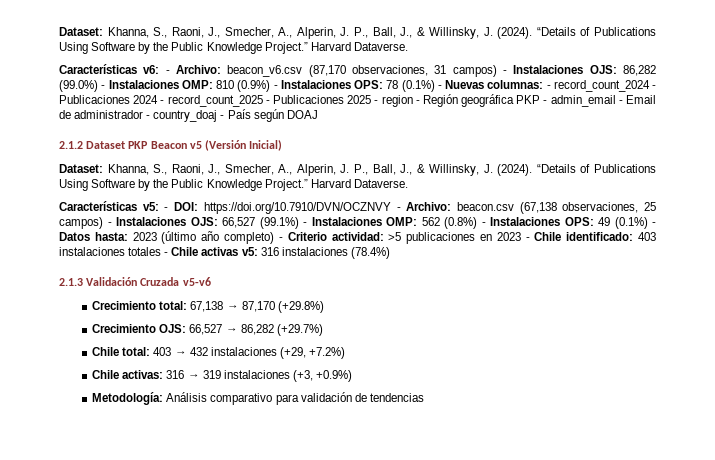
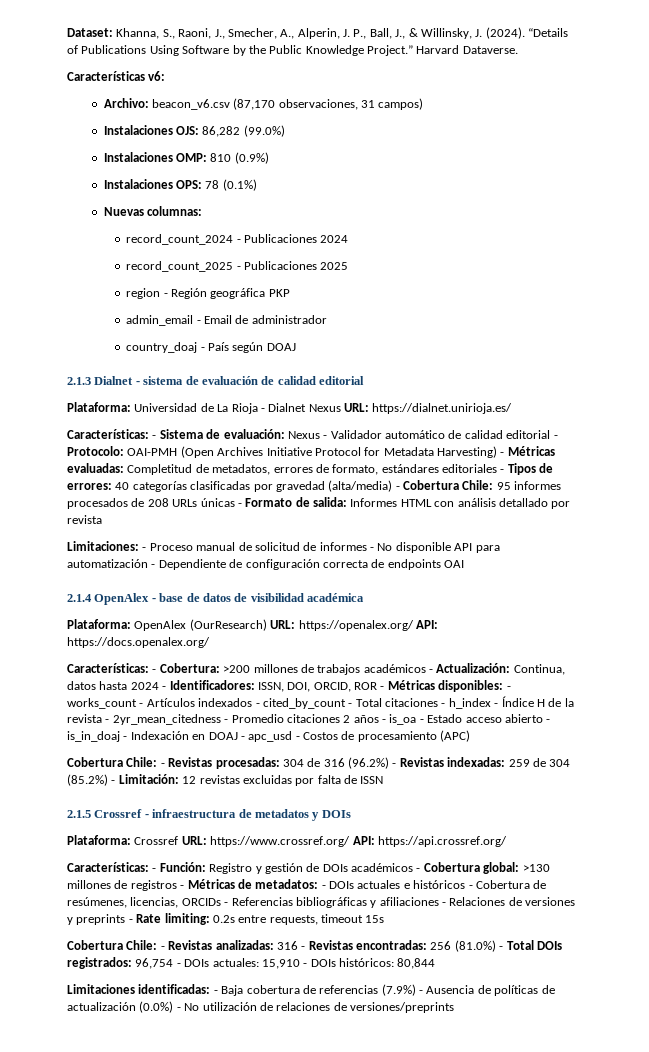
[165,70,170,74] - -> (166, 76) //
[502,70,507,74] - -> (424, 104) //
[101,85,106,89] - -> (285, 131) //
[273,85,278,89] - -> (269, 158) //
[437,85,442,89] - -> (257, 185) //
[546,85,551,89] - -> (202, 211) //
[160,100,165,104] - -> (349, 239) //
[374,100,379,104] - -> (349, 266) //
[543,100,548,104] - -> (290, 293) //
[146,115,151,119] - -> (327, 319) //
[59,140,283,151] [59,164,656,176] [59,179,408,191] [59,201,656,214] [59,217,656,229] [59,231,656,244] [59,247,390,259] [59,277,211,286] [92,301,324,313] [92,324,323,336] [92,347,345,359] [92,370,352,382] [92,392,424,405] 2.1.2 Dataset PKP Beacon v5 (Versión Inicial) // Dataset: Khanna, S., Raoni, J., Smecher, A., Alperin, J. P., Ball, J., & Willinsky, J. (2024). “Details of Publications Using Software by the Public Knowledge Project.” Harvard Dataverse. // Características v5: - DOI: https://doi.org/10.7910/DVN/OCZNVY - Archivo: beacon.csv (67,138 observaciones, 25 campos) - Instalaciones OJS: 66,527 (99.1%) - Instalaciones OMP: 562 (0.8%) - Instalaciones OPS: 49 (0.1%) - Datos hasta: 2023 (último año completo) - Criterio actividad: >5 publicaciones en 2023 - Chile identificado: 403 instalaciones totales - Chile activas v5: 316 instalaciones (78.4%) // 2.1.3 Validación Cruzada v5-v6 // Crecimiento total: 67,138 → 87,170 (+29.8%) // Crecimiento OJS: 66,527 → 86,282 (+29.7%) // Chile total: 403 → 432 instalaciones (+29, +7.2%) // Chile activas: 316 → 319 instalaciones (+3, +0.9%) // Metodología: Análisis comparativo para validación de tendencias -> [67,376,364,385] [67,402,513,414] [67,429,558,439] [67,446,555,458] [67,463,554,475] [67,480,562,492] [67,497,571,509] [67,515,102,524] [67,541,500,553] [67,559,464,570] [67,593,364,605] [67,619,438,631] [67,637,210,648] [67,663,565,675] [67,680,511,692] [67,696,574,709] [67,714,551,725] [67,730,471,742] [67,757,571,769] [67,774,384,786] [67,809,351,821] [67,835,507,847] [67,862,550,874] [67,879,547,891] [67,897,576,908] [67,913,385,925] [67,940,562,952] [67,957,436,969] [67,984,555,996] [67,1001,454,1013] 2.1.3 Dialnet - sistema de evaluación de calidad editorial // Plataforma: Universidad de La Rioja - Dialnet Nexus URL: https://dialnet.unirioja.es/ // Características: - Sistema de evaluación: Nexus - Validador automático de calidad editorial - Protocolo: OAI-PMH (Open Archives Initiative Protocol for Metadata Harvesting) - Métricas evaluadas: Completitud de metadatos, errores de formato, estándares editoriales - Tipos de errores: 40 categorías clasificadas por gravedad (alta/media) - Cobertura Chile: 95 informes procesados de 208 URLs únicas - Formato de salida: Informes HTML con análisis detallado por revista // Limitaciones: - Proceso manual de solicitud de informes - No disponible API para automatización - Dependiente de configuración correcta de endpoints OAI // 2.1.4 OpenAlex - base de datos de visibilidad académica // Plataforma: OpenAlex (OurResearch) URL: https://openalex.org/ API: https://docs.openalex.org/ // Características: - Cobertura: >200 millones de trabajos académicos - Actualización: Continua, datos hasta 2024 - Identificadores: ISSN, DOI, ORCID, ROR - Métricas disponibles: - works_count - Artículos indexados - cited_by_count - Total citaciones - h_index - Índice H de la revista - 2yr_mean_citedness - Promedio citaciones 2 años - is_oa - Estado acceso abierto - is_in_doaj - Indexación en DOAJ - apc_usd - Costos de procesamiento (APC) // Cobertura Chile: - Revistas procesadas: 304 de 316 (96.2%) - Revistas indexadas: 259 de 304 (85.2%) - Limitación: 12 revistas excluidas por falta de ISSN // 2.1.5 Crossref - infraestructura de metadatos y DOIs // Plataforma: Crossref URL: https://www.crossref.org/ API: https://api.crossref.org/ // Características: - Función: Registro y gestión de DOIs académicos - Cobertura global: >130 millones de registros - Métricas de metadatos: - DOIs actuales e históricos - Cobertura de resúmenes, licencias, ORCIDs - Referencias bibliográficas y afiliaciones - Relaciones de versiones y preprints - Rate limiting: 0.2s entre requests, timeout 15s // Cobertura Chile: - Revistas analizadas: 316 - Revistas encontradas: 256 (81.0%) - Total DOIs registrados: 96,754 - DOIs actuales: 15,910 - DOIs históricos: 80,844 // Limitaciones identificadas: - Baja cobertura de referencias (7.9%) - Ausencia de políticas de actualización (0.0%) - No utilización de relaciones de versiones/preprints

